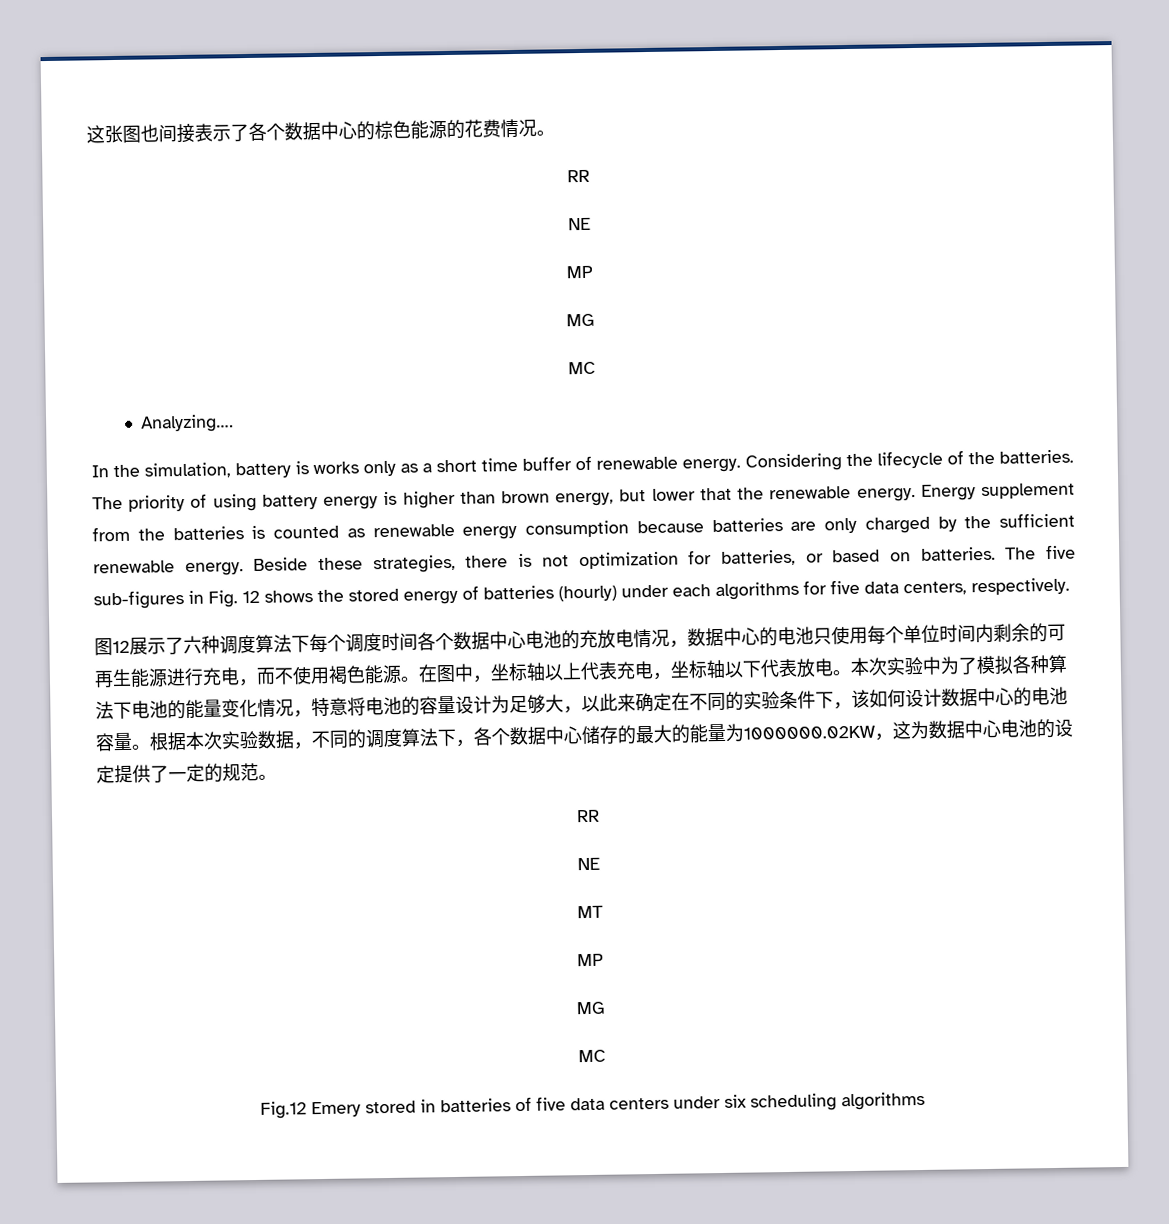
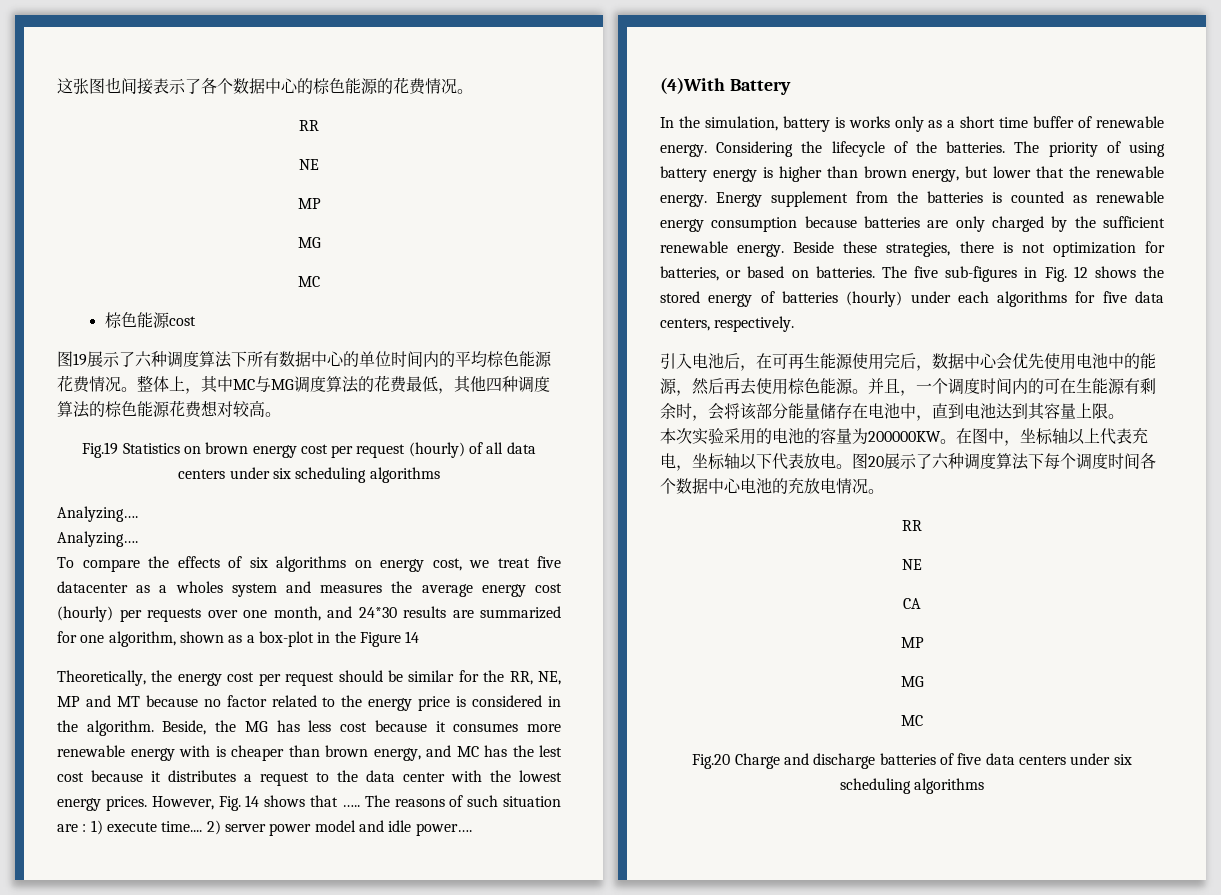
[140,414,234,433] Analyzing…. -> [104,312,196,328] [57,351,552,368] [57,375,550,394] [57,400,281,418] [82,442,536,458] [178,467,440,483] [57,506,138,522] [57,531,138,547] [57,556,561,572] [57,581,562,597] [57,606,561,622] [57,631,420,647] [57,670,561,686] [57,695,561,711] [57,720,562,736] [57,745,562,761] [57,770,562,786] [57,795,561,811] [57,820,472,836] [660,77,791,95] 棕色能源cost // 图19展示了六种调度算法下所有数据中心的单位时间内的平均棕色能源花费情况。整体上，其中MC与MG调度算法的花费最低，其他四种调度算法的棕色能源花费想对较高。 // Fig.19 Statistics on brown energy cost per request (hourly) of all data centers under six scheduling algorithms // Analyzing…. // Analyzing…. // To compare the effects of six algorithms on energy cost, we treat five datacenter as a wholes system and measures the average energy cost (hourly) per requests over one month, and 24*30 results are summarized for one algorithm, shown as a box-plot in the Figure 14 // Theoretically, the energy cost per request should be similar for the RR, NE, MP and MT because no factor related to the energy price is considered in the algorithm. Beside, the MG has less cost because it consumes more renewable energy with is cheaper than brown energy, and MC has the lest cost because it distributes a request to the data center with the lowest energy prices. However, Fig. 14 shows that ….. The reasons of such situation are : 1) execute time.... 2) server power model and idle power…. // (4)With Battery
[94,638,130,656] 图12 -> [660,353,1156,371] [660,378,1156,396] [660,403,1124,421] [660,428,1148,446] [660,453,884,471] 引入电池后，在可再生能源使用完后，数据中心会优先使用电池中的能源，然后再去使用棕色能源。并且，一个调度时间内的可在生能源有剩余时，会将该部分能量储存在电池中，直到电池达到其容量上限。 // 本次实验采用的电池的容量为200000KW。在图中，坐标轴以上代表充电，坐标轴以下代表放电。图20
[669,623,1066,648] [94,654,1067,689] [95,686,1068,720] [95,718,1073,752] [96,762,277,784] [576,809,600,823] [577,857,600,871] [576,905,603,919] [577,953,604,967] [576,1001,606,1015] [577,1049,606,1063] [260,1099,436,1119] ，数据中心的电池只使用每个单位时间内剩余的可再生能源进行充电，而不使用褐色能源。在图中，坐标轴以上代表充电，坐标轴以下代表放电。本次实验中为了模拟各种算法下电池的能量变化情况，特意将电池的容量设计为足够大，以此来确定在不同的实验条件下，该如何设计数据中心的电池容量。根据本次实验数据，不同的调度算法下，各个数据中心储存的最大的能量为1000000.02KW，这为数据中心电池的设定提供了一定的规范。 // RR // NE // MT // MP // MG // MC // Fig.12 Emery stored in -> [868,489,884,494] [902,520,922,531] [902,559,922,570] [903,598,921,609] [900,637,924,648] [900,676,924,687] [901,715,923,726] [692,753,876,769] 。 // RR // NE // CA // MP // MG // MC // Fig.20 Charge and discharge

